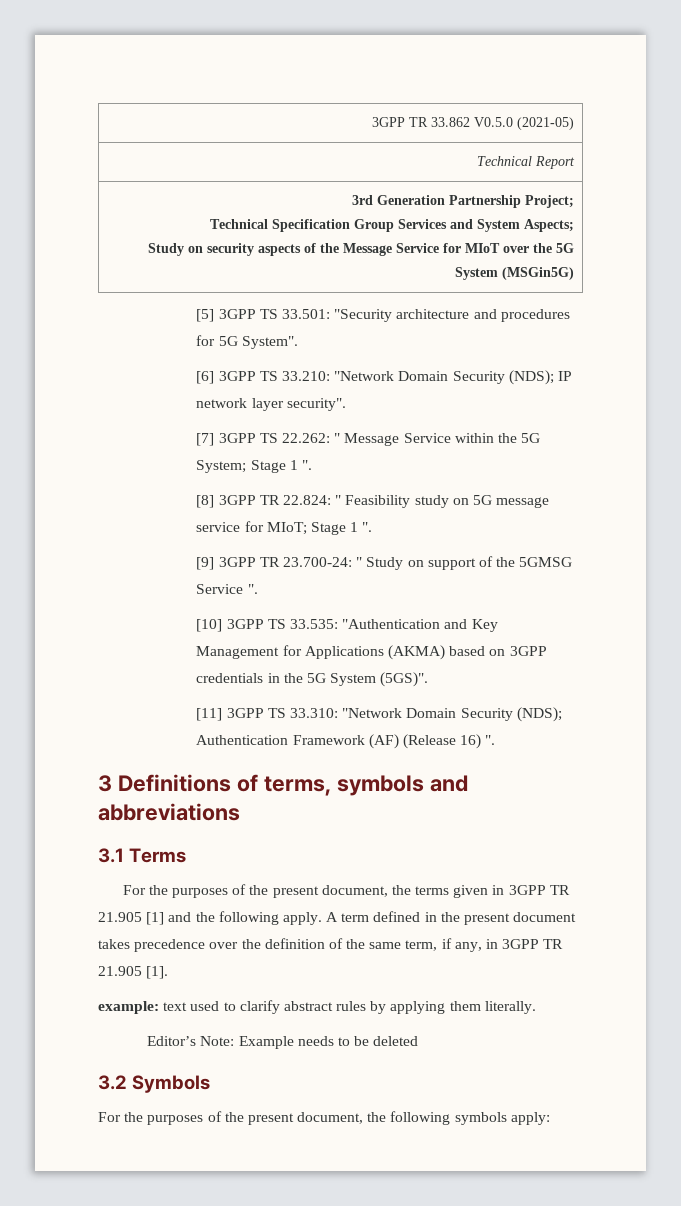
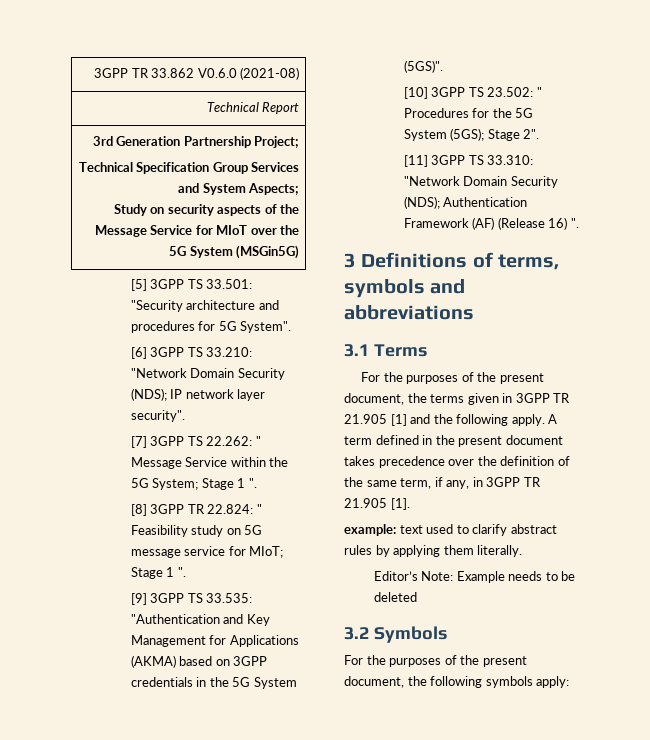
[474,117,575,130] V0.5.0 (2021-05) -> [197,67,300,80] V0.6.0 (2021-08)
[259,556,573,570] [196,584,258,594] [196,619,264,632] TR 23.700-24: " Study on support of the 5GMSG Service ". // [10] 3GPP -> (185, 598) none
(429, 679) none -> [403,87,542,99] [403,108,534,118] [403,128,540,141] // [10] 3GPP TS 23.502: " Procedures for the 5G System (5GS); Stage 2".

